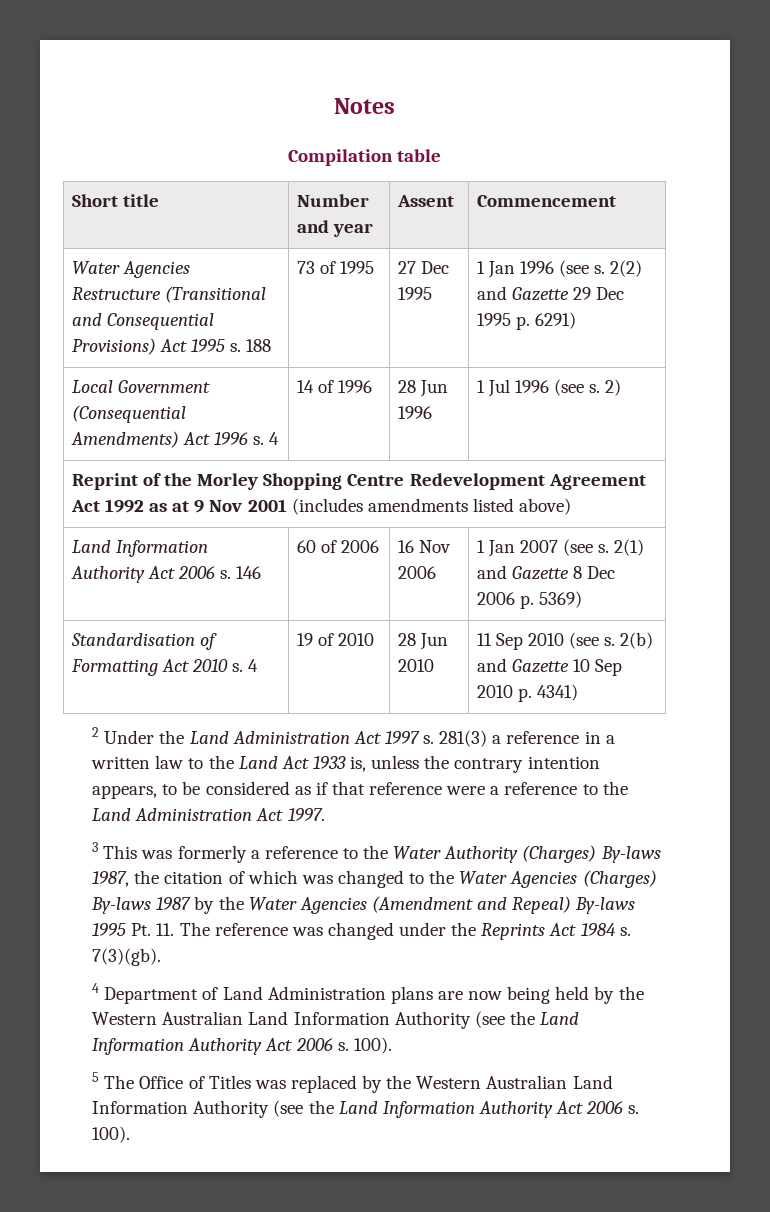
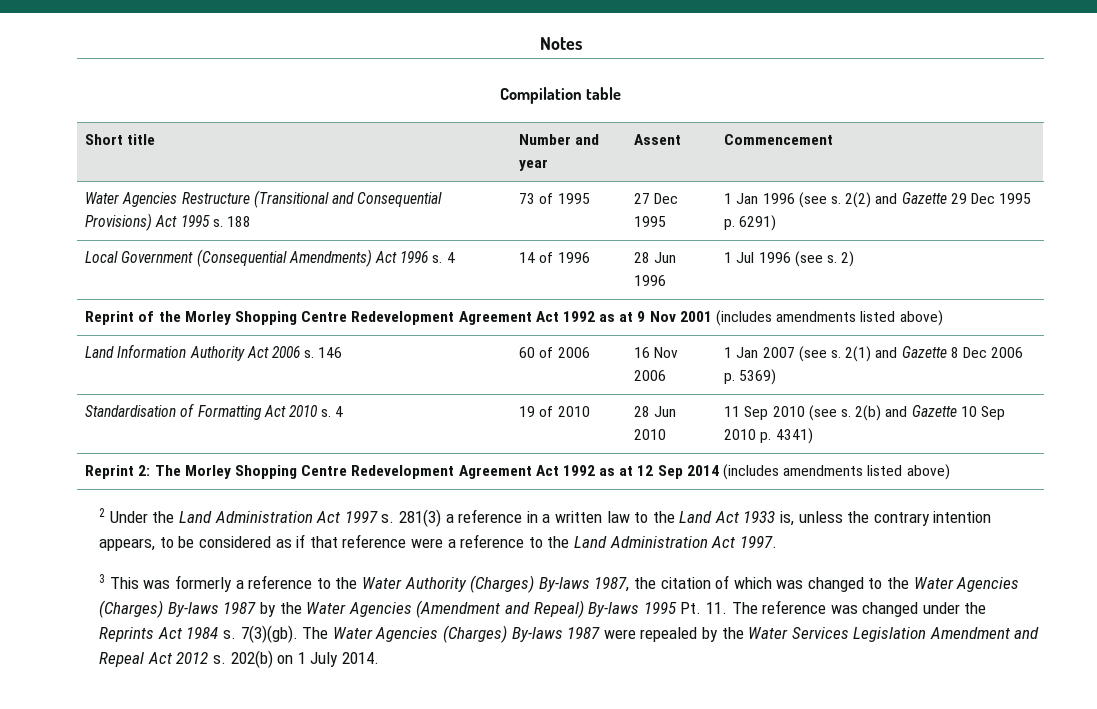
(579, 692) none -> [85,464,950,480] // Reprint 2: The Morley Shopping Centre Redevelopment Agreement Act 1992 as at 12 Sep 2014 (includes amendments listed above)
[92,983,644,1004] [92,1011,580,1029] [92,1037,392,1055] [92,1072,613,1093] [92,1100,640,1118] [92,1126,131,1143] // 4 Department of Land Administration plans are now being held by the Western Australian Land Information Authority (see the Land Information Authority Act 2006 s. 100). // 5 The Office of Titles was replaced by the Western Australian Land Information Authority (see the Land Information Authority Act 2006 s. 100). -> [302,625,1040,643] [99,650,379,668] The Water Agencies (Charges) By-laws 1987 were repealed by the Water Services Legislation Amendment and Repeal Act 2012 s. 202(b) on 1 July 2014.

